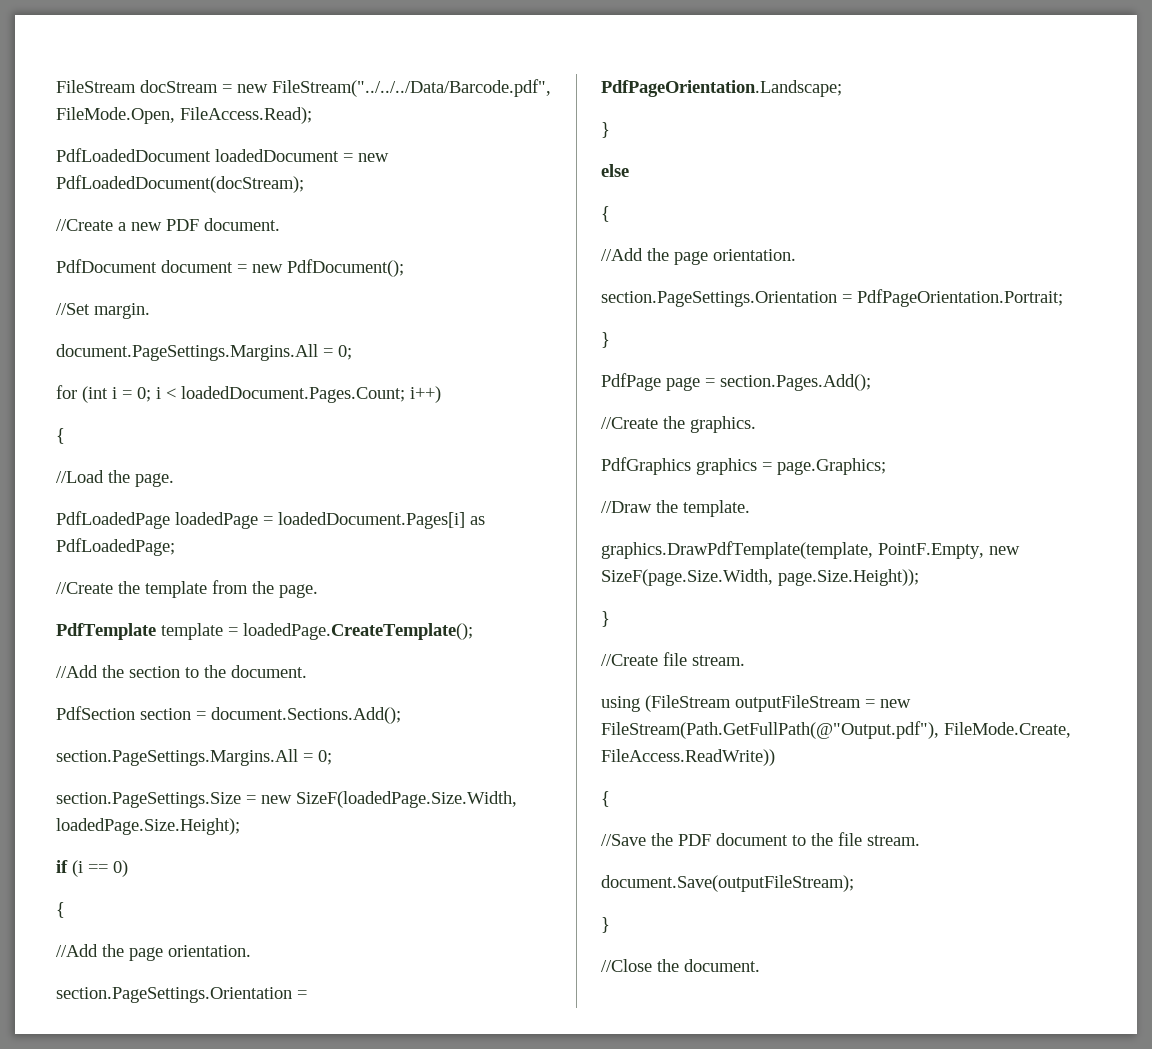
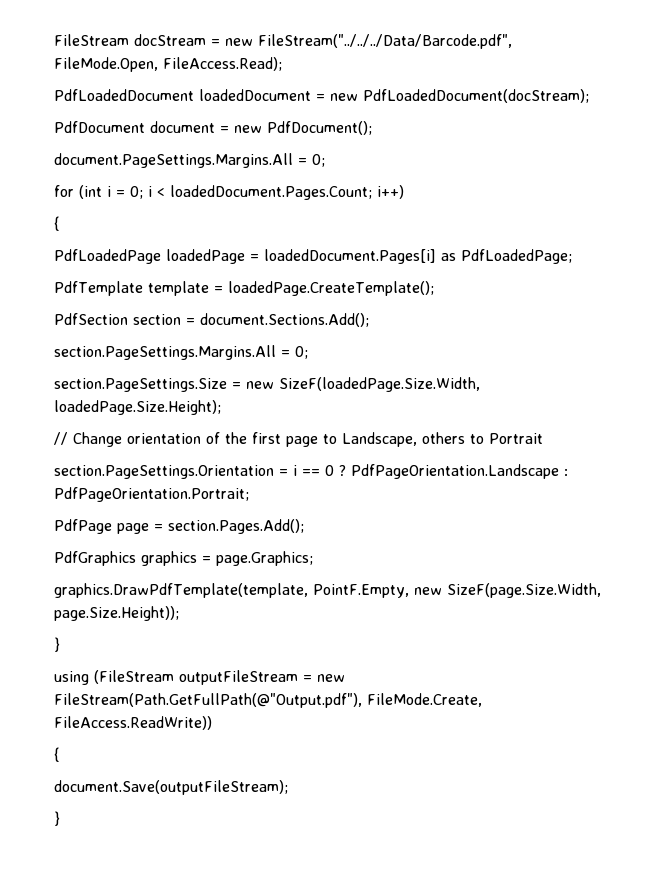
[56,218,280,231] // //Create a new PDF document. -> (589, 96) none
[56,303,150,319] // //Set margin. -> (372, 128) none
[56,470,174,487] // //Load the page. -> (59, 223) none
[56,580,318,598] [56,623,473,640] [56,665,307,678] //Create the template from the page. // PdfTemplate template = loadedPage.CreateTemplate(); // //Add the section to the document. -> [54,281,434,296] PdfTemplate template = loadedPage.CreateTemplate();
[56,860,128,877] [56,902,65,918] [56,944,251,961] [56,987,307,1003] [601,80,842,97] [601,122,610,138] [601,164,629,177] [601,206,610,222] [601,248,796,265] [601,291,852,307] if (i == 0) // { // //Add the page orientation. // section.PageSettings.Orientation = PdfPageOrientation.Landscape; // } // else // { // //Add the page orientation. // section.PageSettings.Orientation = -> [54,432,543,447] [54,464,568,479] // Change orientation of the first page to Landscape, others to Portrait // section.PageSettings.Orientation = i == 0 ? PdfPageOrientation.Landscape :
[601,332,610,348] // } -> (249, 494) none
[601,416,756,433] // //Create the graphics. -> (304, 526) none
[601,500,750,517] // //Draw the template. -> (313, 558) none
[601,652,745,666] // //Create file stream. -> (60, 644) none
[601,832,920,846] // //Save the PDF document to the file stream. -> (59, 754) none
[601,959,760,972] // //Close the document. -> (60, 818) none

